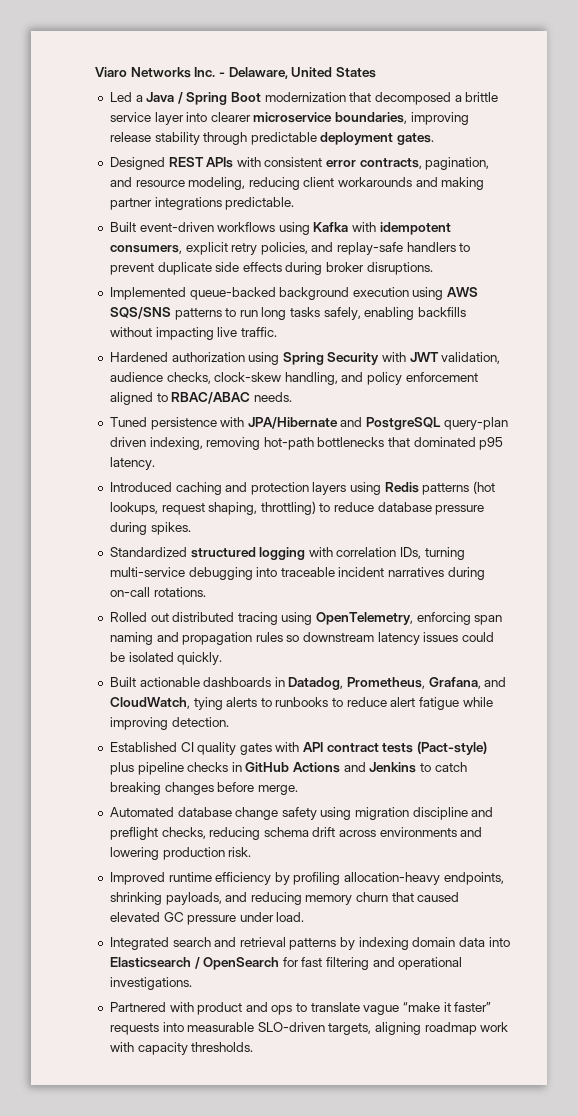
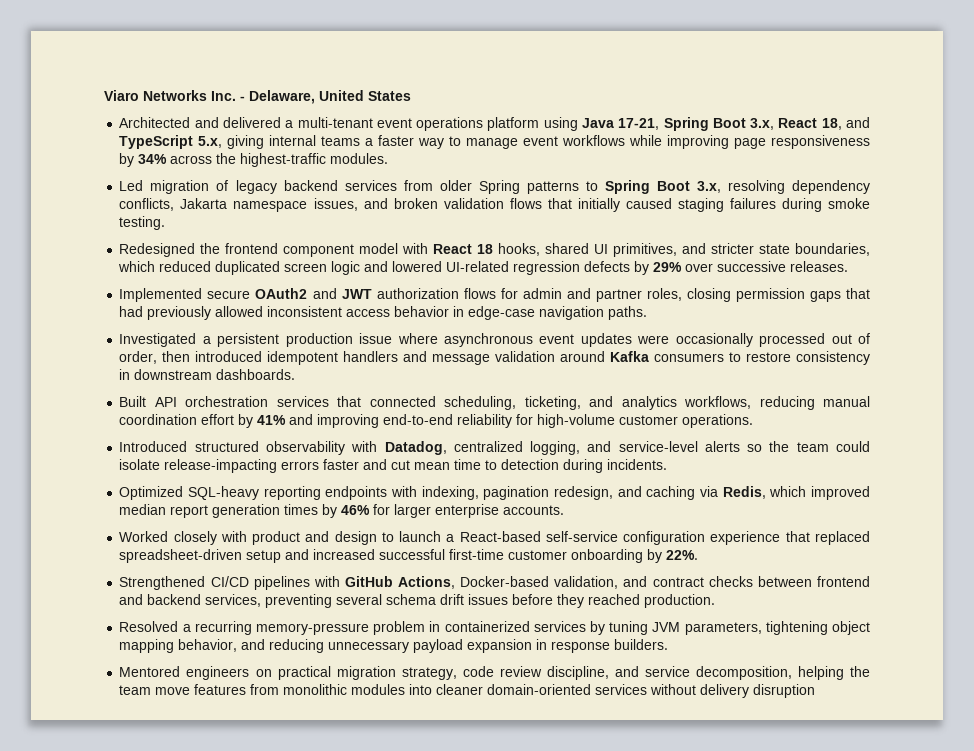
[109,92,499,105] [109,112,469,125] [109,132,435,145] [109,157,490,170] [109,177,485,190] [109,197,295,210] [109,222,451,235] [109,242,471,255] [109,262,433,275] [109,287,479,300] [109,307,467,320] [109,327,277,340] [109,352,501,365] [109,372,478,385] [109,392,292,405] [109,417,508,430] [109,437,504,450] [109,457,155,470] [109,481,496,495] [109,501,485,515] [109,522,191,535] [109,547,465,560] [109,567,485,580] [109,587,206,597] [109,612,503,625] [109,632,495,645] [109,652,223,665] [109,677,507,690] [109,697,493,710] [109,717,229,730] [109,741,488,755] [109,762,467,775] [109,782,298,795] [109,807,494,820] [109,827,483,840] [109,847,252,860] [109,872,504,885] [109,892,460,905] [109,912,305,925] [109,937,510,950] [109,957,463,970] [109,977,192,990] [109,1002,492,1015] [109,1022,509,1035] [109,1042,254,1055] Led a Java / Spring Boot modernization that decomposed a brittle service layer into clearer microservice boundaries, improving release stability through predictable deployment gates. // Designed REST APIs with consistent error contracts, pagination, and resource modeling, reducing client workarounds and making partner integrations predictable. // Built event-driven workflows using Kafka with idempotent consumers, explicit retry policies, and replay-safe handlers to prevent duplicate side effects during broker disruptions. // Implemented queue-backed background execution using AWS SQS/SNS patterns to run long tasks safely, enabling backfills without impacting live traffic. // Hardened authorization using Spring Security with JWT validation, audience checks, clock-skew handling, and policy enforcement aligned to RBAC/ABAC needs. // Tuned persistence with JPA/Hibernate and PostgreSQL query-plan driven indexing, removing hot-path bottlenecks that dominated p95 latency. // Introduced caching and protection layers using Redis patterns (hot lookups, request shaping, throttling) to reduce database pressure during spikes. // Standardized structured logging with correlation IDs, turning multi-service debugging into traceable incident narratives during on-call rotations. // Rolled out distributed tracing using OpenTelemetry, enforcing span naming and propagation rules so downstream latency issues could be isolated quickly. // Built actionable dashboards in Datadog, Prometheus, Grafana, and CloudWatch, tying alerts to runbooks to reduce alert fatigue while improving detection. // Established CI quality gates with API contract tests (Pact-style) plus pipeline checks in GitHub Actions and Jenkins to catch breaking changes before merge. // Automated database change safety using migration discipline and preflight checks, reducing schema drift across environments and lowering production risk. // Improved runtime efficiency by profiling allocation-heavy endpoints, shrinking payloads, and reducing memory churn that caused elevated GC pressure under load. // Integrated search and retrieval patterns by indexing domain data into Elasticsearch / OpenSearch for fast filtering and operational investigations. // Partnered with product and ops to translate vague “make it faster” requests into measurable SLO-driven targets, aligning roadmap work with capacity thresholds. -> [119,117,871,131] [119,135,871,149] [119,153,389,167] [119,180,870,194] [119,198,871,212] [119,216,166,230] [119,243,871,257] [118,261,849,275] [119,288,870,302] [119,306,648,320] [119,333,870,347] [119,351,870,365] [119,369,296,380] [119,396,871,410] [119,414,754,428] [119,441,870,455] [119,459,668,473] [119,486,871,500] [119,504,565,518] [119,531,871,545] [119,549,699,563] [119,576,870,590] [119,594,716,608] [119,621,871,635] [119,639,669,653] [119,666,871,680] [119,684,816,698] Architected and delivered a multi-tenant event operations platform using Java 17-21, Spring Boot 3.x, React 18, and TypeScript 5.x, giving internal teams a faster way to manage event workflows while improving page responsiveness by 34% across the highest-traffic modules. // Led migration of legacy backend services from older Spring patterns to Spring Boot 3.x, resolving dependency conflicts, Jakarta namespace issues, and broken validation flows that initially caused staging failures during smoke testing. // Redesigned the frontend component model with React 18 hooks, shared UI primitives, and stricter state boundaries, which reduced duplicated screen logic and lowered UI-related regression defects by 29% over successive releases. // Implemented secure OAuth2 and JWT authorization flows for admin and partner roles, closing permission gaps that had previously allowed inconsistent access behavior in edge-case navigation paths. // Investigated a persistent production issue where asynchronous event updates were occasionally processed out of order, then introduced idempotent handlers and message validation around Kafka consumers to restore consistency in downstream dashboards. // Built API orchestration services that connected scheduling, ticketing, and analytics workflows, reducing manual coordination effort by 41% and improving end-to-end reliability for high-volume customer operations. // Introduced structured observability with Datadog, centralized logging, and service-level alerts so the team could isolate release-impacting errors faster and cut mean time to detection during incidents. // Optimized SQL-heavy reporting endpoints with indexing, pagination redesign, and caching via Redis, which improved median report generation times by 46% for larger enterprise accounts. // Worked closely with product and design to launch a React-based self-service configuration experience that replaced spreadsheet-driven setup and increased successful first-time customer onboarding by 22%. // Strengthened CI/CD pipelines with GitHub Actions, Docker-based validation, and contract checks between frontend and backend services, preventing several schema drift issues before they reached production. // Resolved a recurring memory-pressure problem in containerized services by tuning JVM parameters, tightening object mapping behavior, and reducing unnecessary payload expansion in response builders. // Mentored engineers on practical migration strategy, code review discipline, and service decomposition, helping the team move features from monolithic modules into cleaner domain-oriented services without delivery disruption

